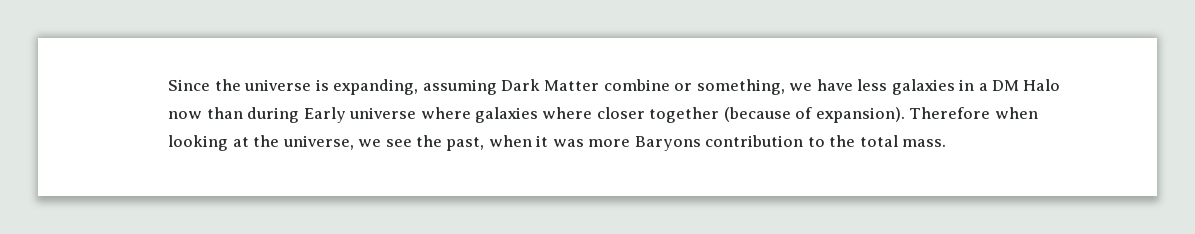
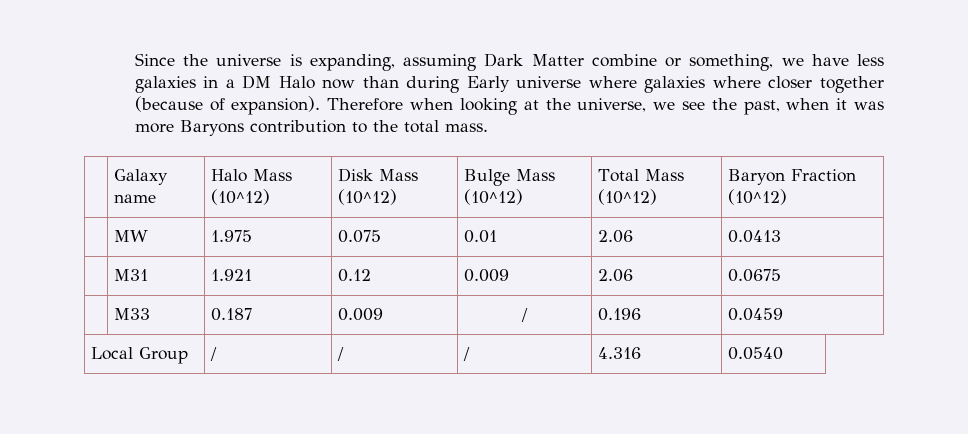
(946, 143) none -> [114,169,169,185] [114,194,157,203] [211,169,293,182] [211,189,271,205] [338,168,419,182] [338,189,398,205] [464,169,556,186] [464,189,524,205] [598,169,685,182] [598,189,658,205] [728,169,857,185] [728,189,788,205] [114,230,149,242] [211,230,253,242] [338,230,382,243] [464,230,498,243] [598,230,634,243] [728,230,782,243] [114,269,149,281] [211,269,253,281] [338,269,372,282] [464,269,510,282] [598,269,634,282] [728,269,782,282] [114,308,151,320] [211,308,253,321] [338,308,384,321] [521,308,528,322] [598,308,642,321] [728,308,784,321] [91,347,189,364] [210,347,218,361] [337,347,345,361] [463,347,471,361] [598,347,642,359] [728,347,784,360] // | Galaxy name | Halo Mass (10^12) | Disk Mass (10^12) | Bulge Mass (10^12) | Total Mass (10^12) | Baryon Fraction (10^12) // | MW | 1.975 | 0.075 | 0.01 | 2.06 | 0.0413 // | M31 | 1.921 | 0.12 | 0.009 | 2.06 | 0.0675 // | M33 | 0.187 | 0.009 | / | 0.196 | 0.0459 // Local Group | / | / | / | 4.316 | 0.0540

